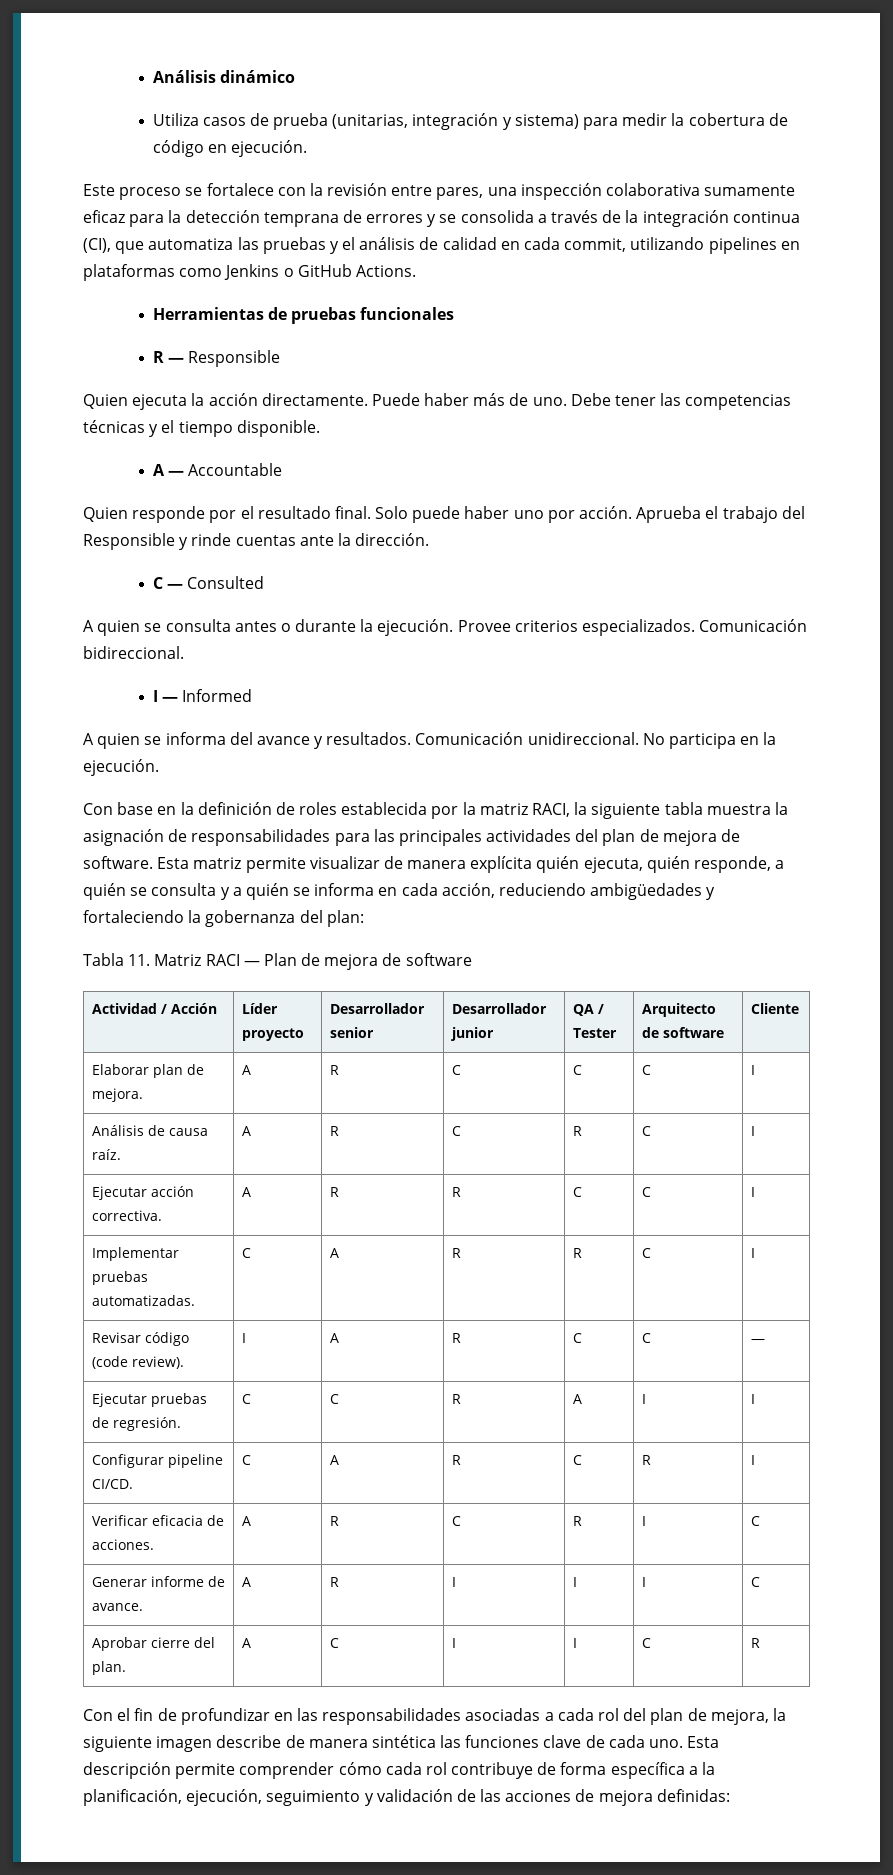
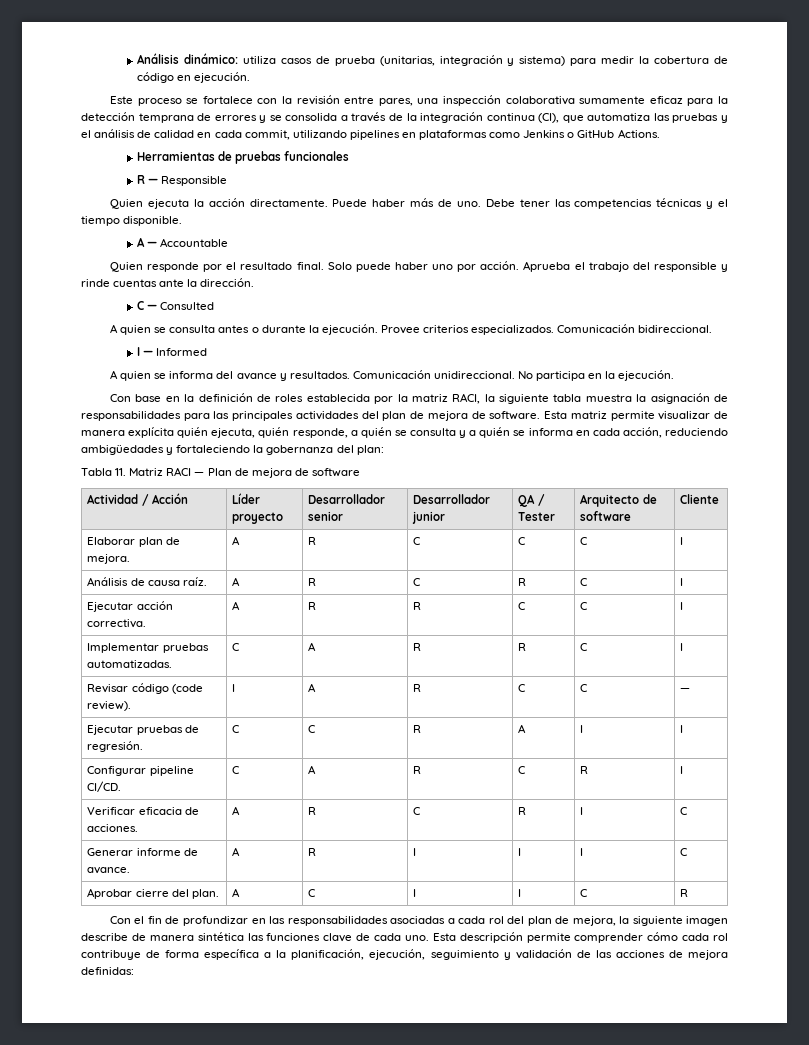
[152,70,295,83] [152,113,199,126] Análisis dinámico // Utiliza -> [137,53,276,64] Análisis dinámico: utiliza
[83,533,175,550] Responsible -> [653,262,717,272] responsible

